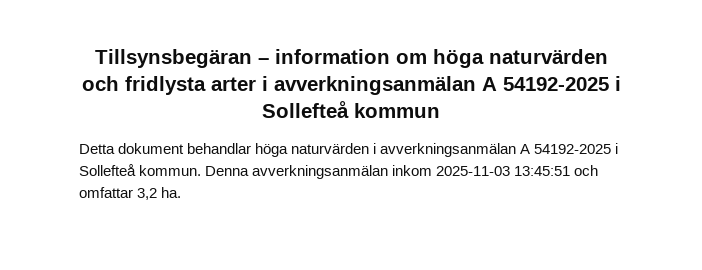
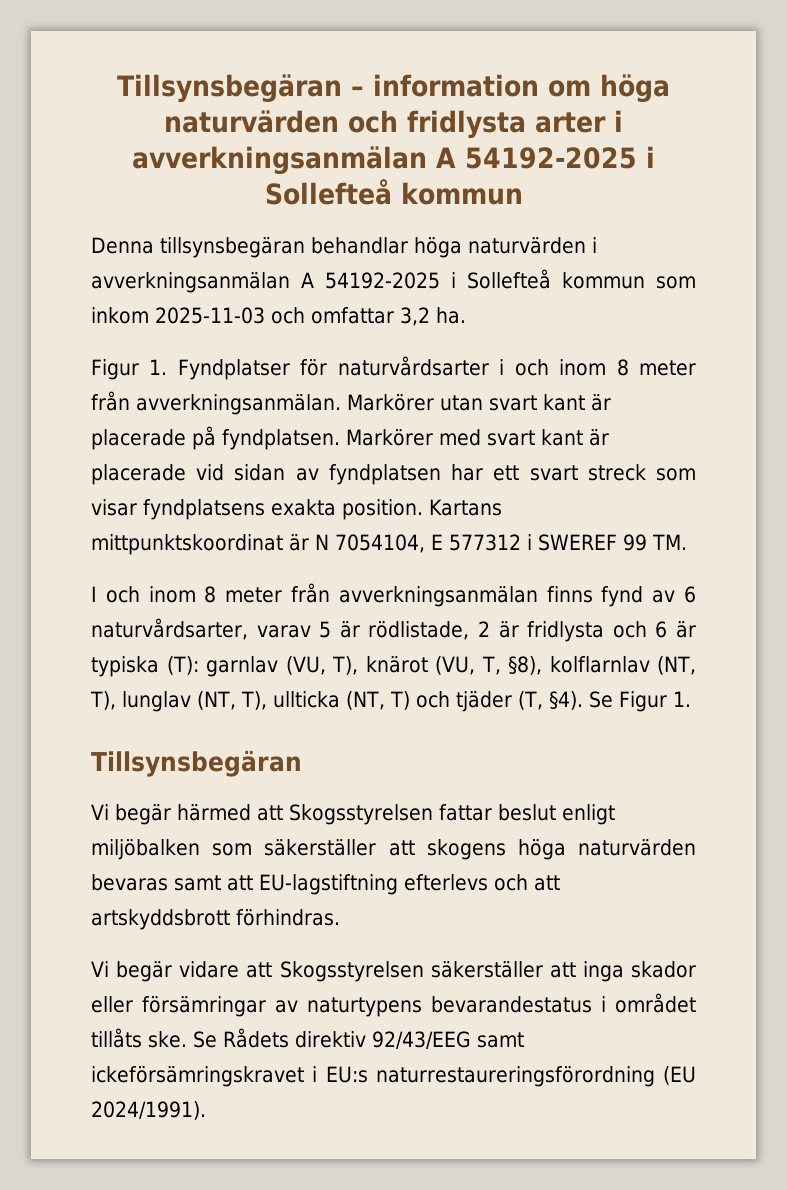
[79,143,185,154] Detta dokument -> [91,237,305,258] Denna tillsynsbegäran
[139,165,389,179] kommun. Denna avverkningsanmälan -> [562,272,696,289] kommun som
[514,166,571,176] 13:45:51 -> (265, 315) none
(182, 192) none -> [91,356,696,380] [91,391,611,415] [91,426,609,450] [91,464,696,485] [91,499,502,520] [91,534,687,555] [91,583,696,607] [91,618,697,642] [91,656,696,677] [90,691,691,712] [91,750,302,777] [91,804,615,825] [91,839,697,860] [91,874,560,895] [91,909,340,930] [91,961,696,982] [91,993,696,1017] [91,1028,524,1049] [91,1066,696,1087] [91,1101,206,1120] // Figur 1. Fyndplatser för naturvårdsarter i och inom 8 meter från avverkningsanmälan. Markörer utan svart kant är placerade på fyndplatsen. Markörer med svart kant är placerade vid sidan av fyndplatsen har ett svart streck som visar fyndplatsens exakta position. Kartans mittpunktskoordinat är N 7054104, E 577312 i SWEREF 99 TM. // I och inom 8 meter från avverkningsanmälan finns fynd av 6 naturvårdsarter, varav 5 är rödlistade, 2 är fridlysta och 6 är typiska (T): garnlav (VU, T), knärot (VU, T, §8), kolflarnlav (NT, T), lunglav (NT, T), ullticka (NT, T) och tjäder (T, §4). Se Figur 1. // Tillsynsbegäran // Vi begär härmed att Skogsstyrelsen fattar beslut enligt miljöbalken som säkerställer att skogens höga naturvärden bevaras samt att EU-lagstiftning efterlevs och att artskyddsbrott förhindras. // Vi begär vidare att Skogsstyrelsen säkerställer att inga skador eller försämringar av naturtypens bevarandestatus i området tillåts ske. Se Rådets direktiv 92/43/EEG samt ickeförsämringskravet i EU:s naturrestaureringsförordning (EU 2024/1991).

